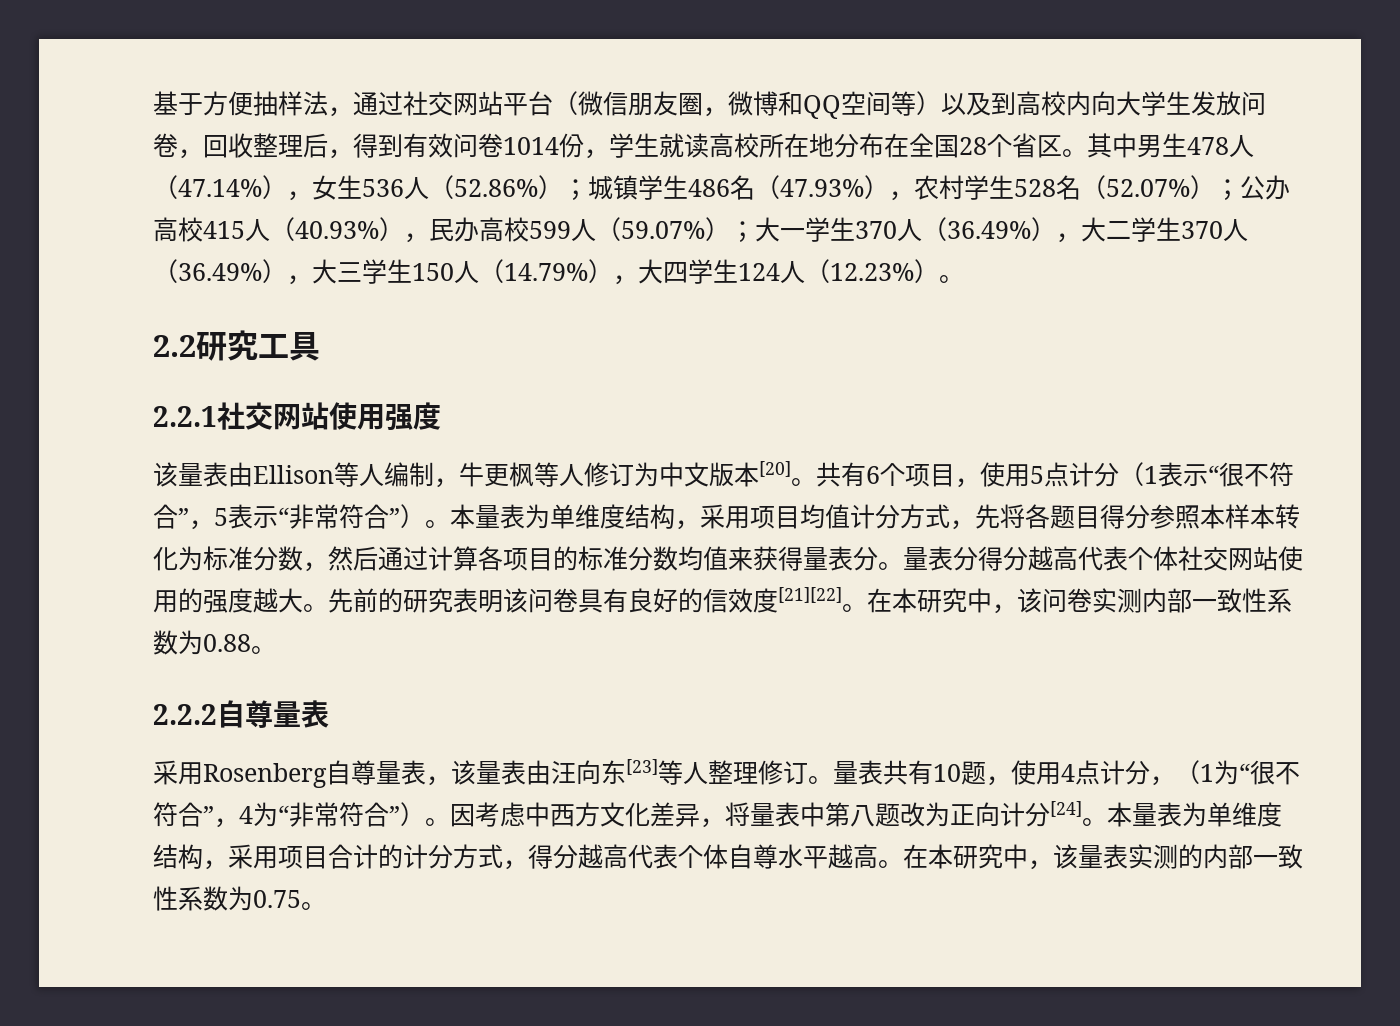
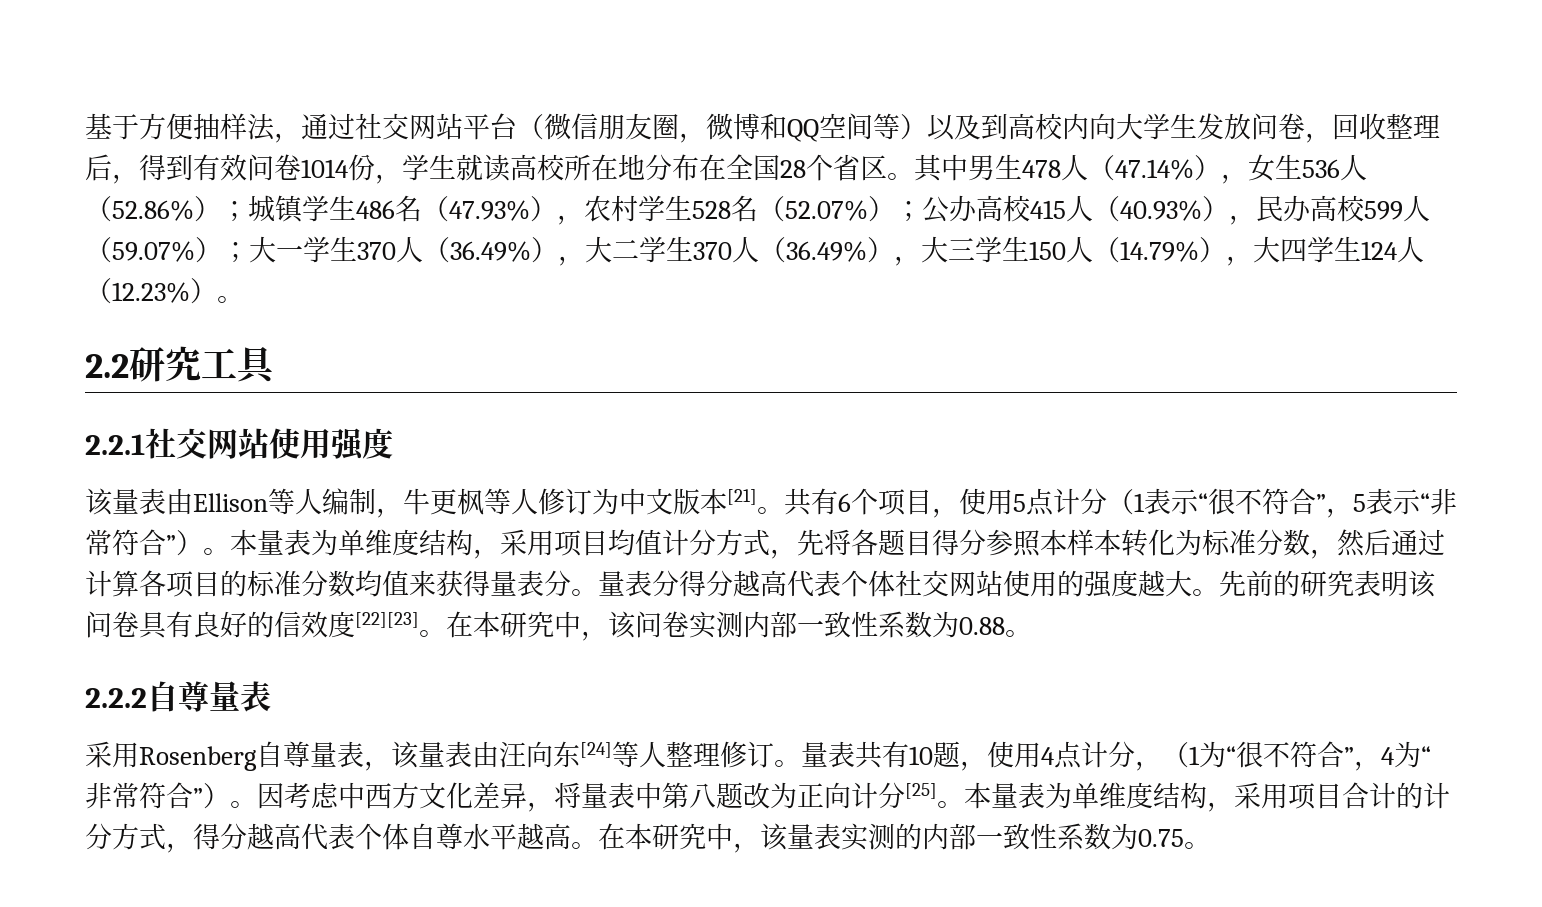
[759,461,791,477] [20] -> [727,489,757,505] [21]
[778,587,842,603] [21][22] -> [355,612,419,628] [22][23]
[626,759,658,775] [23] -> [580,742,612,758] [24]
[1050,801,1082,817] [24] -> [905,783,937,799] [25]

